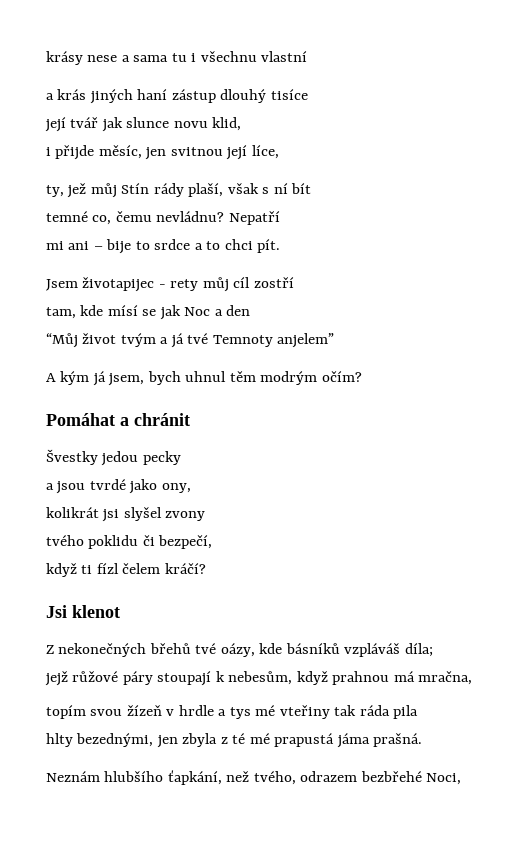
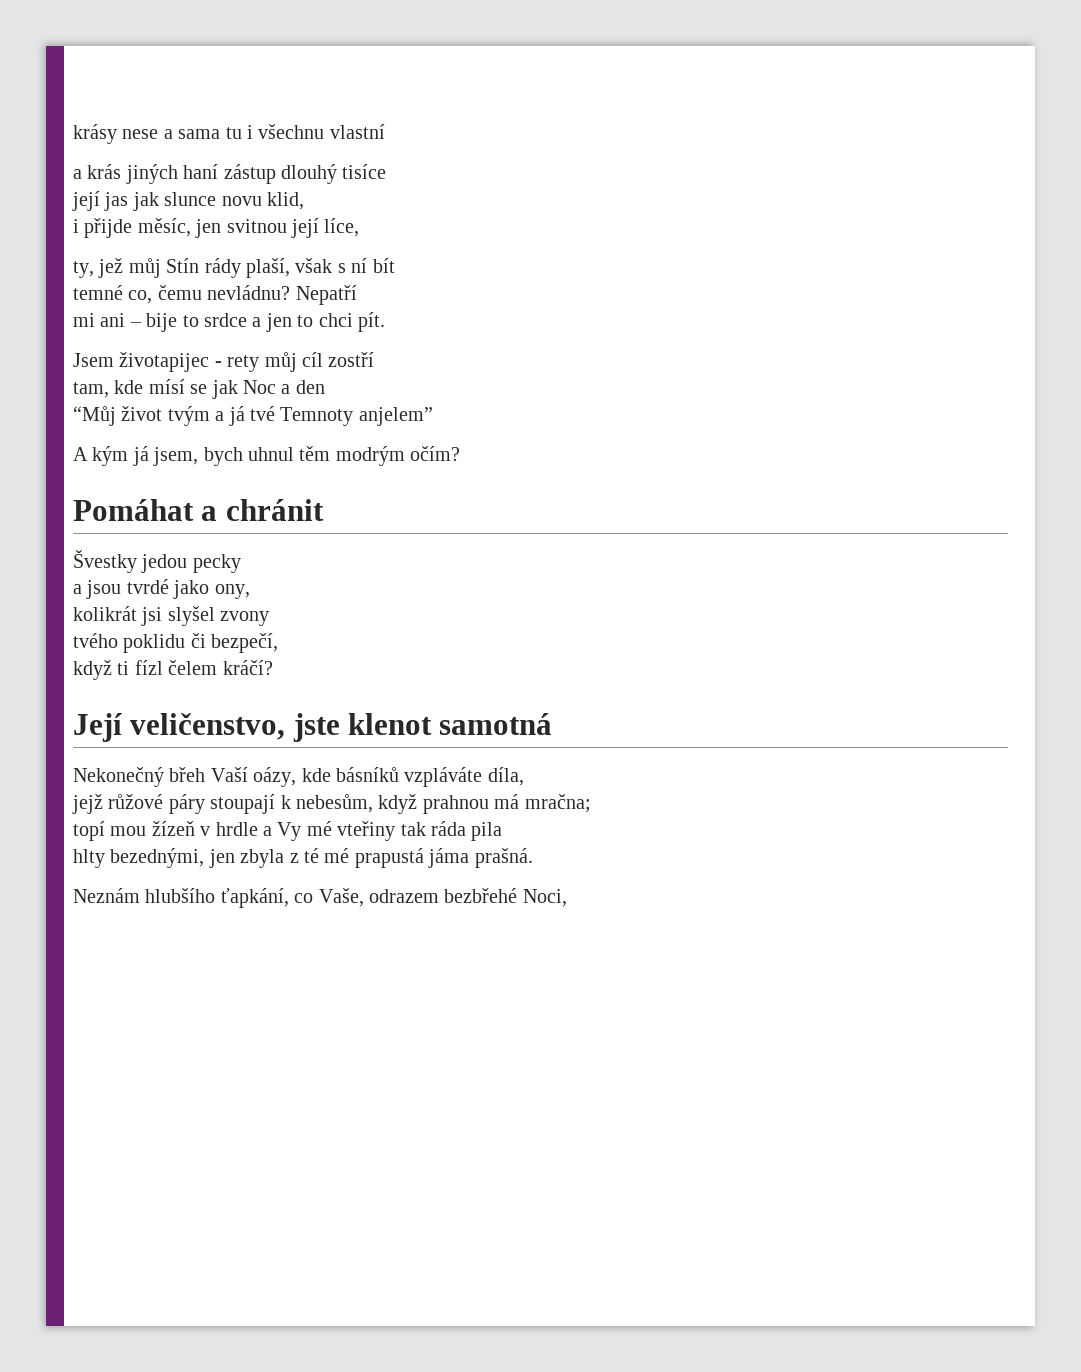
[70,117,99,128] tvář -> [104,192,129,211] jas
(203, 246) none -> [265,313,292,332] jen
[46,605,120,618] [46,643,217,657] Jsi klenot // Z nekonečných břehů tvé -> [73,713,553,742] [73,767,248,787] Její veličenstvo, jste klenot samotná // Nekonečný břeh Vaší
[344,643,433,657] vzpláváš díla; -> [404,767,524,787] vzpláváte díla,
[418,671,473,685] [46,705,123,719] mračna, // topím svou -> [524,794,591,813] [73,821,147,841] mračna; // topí mou
[229,707,251,719] tys -> [277,822,302,841] Vy
[226,771,296,785] než tvého, -> [294,888,364,907] co Vaše,

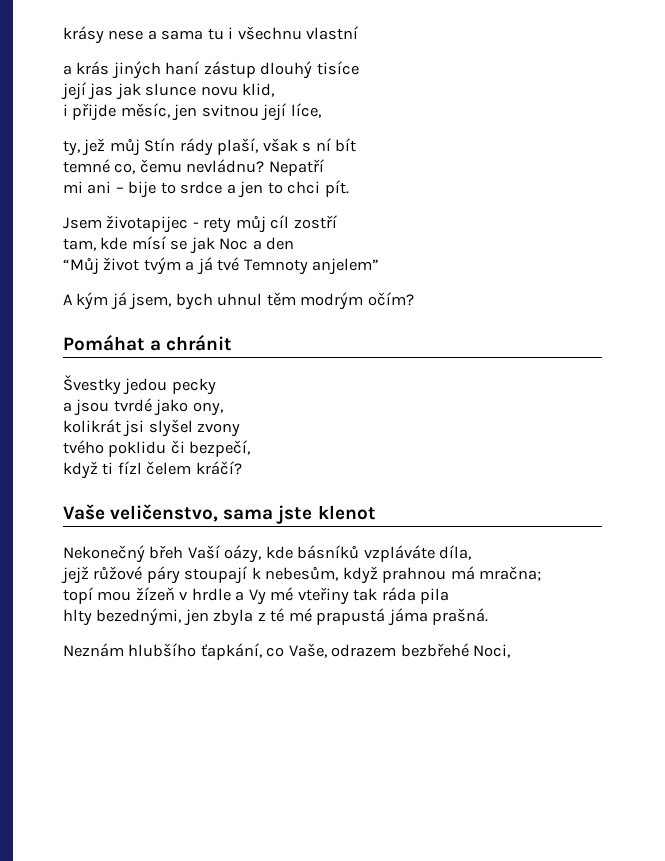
[73,713,286,742] Její veličenstvo, -> [63,504,274,522] Vaše veličenstvo, sama
[439,713,553,735] samotná -> (376, 512) none

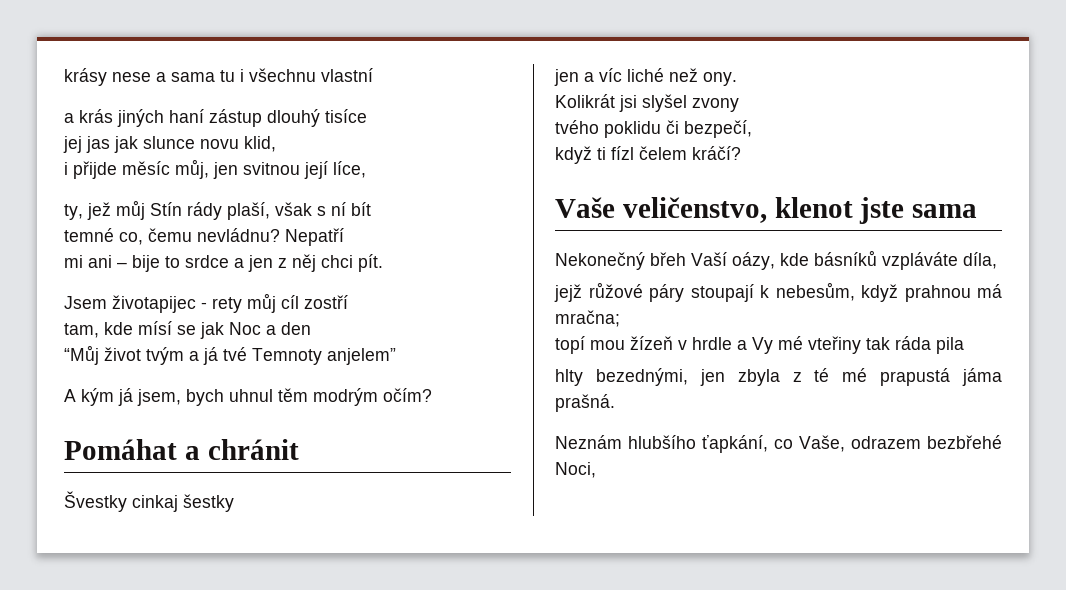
[61,82,86,100] její -> [63,136,82,153] jej
[120,103,170,118] měsíc, -> [122,159,209,179] měsíc můj,
[267,182,283,194] to -> [278,254,316,272] z něj
[123,378,216,395] [63,398,223,416] [63,419,121,433] jedou pecky // a jsou tvrdé jako ony, // kolikrát -> [132,494,234,512] [554,68,737,86] [555,94,615,108] cinkaj šestky // jen a víc liché než ony. // Kolikrát
[223,505,376,524] sama jste klenot -> [774,197,978,224] klenot jste sama

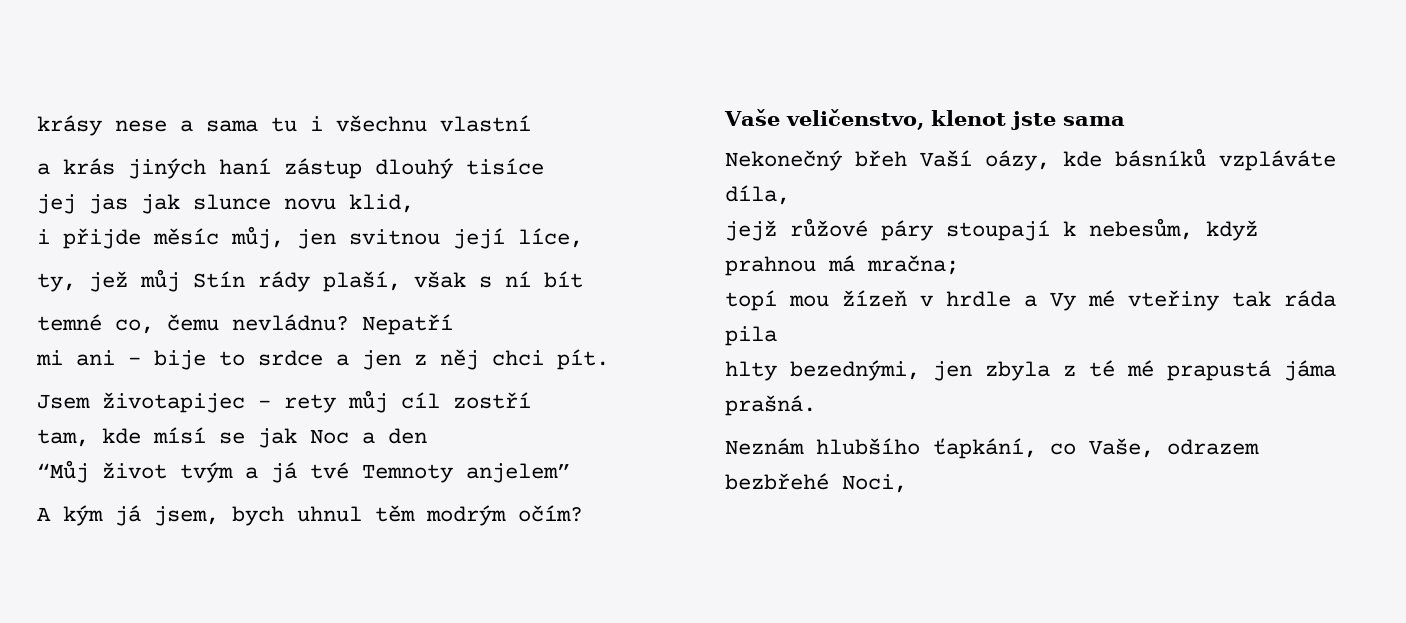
[64,439,299,460] [64,491,234,512] [554,68,737,86] [555,94,739,112] [555,120,752,138] [555,146,741,164] // Pomáhat a chránit // Švestky cinkaj šestky // jen a víc liché než ony. // Kolikrát jsi slyšel zvony // tvého poklidu či bezpečí, // když ti fízl čelem kráčí? -> (583, 513) none

